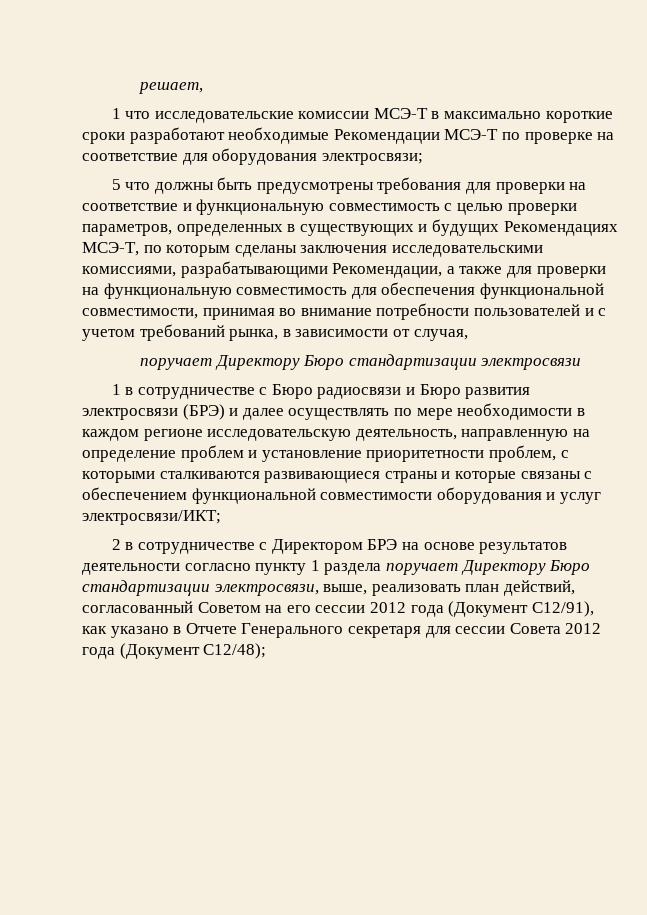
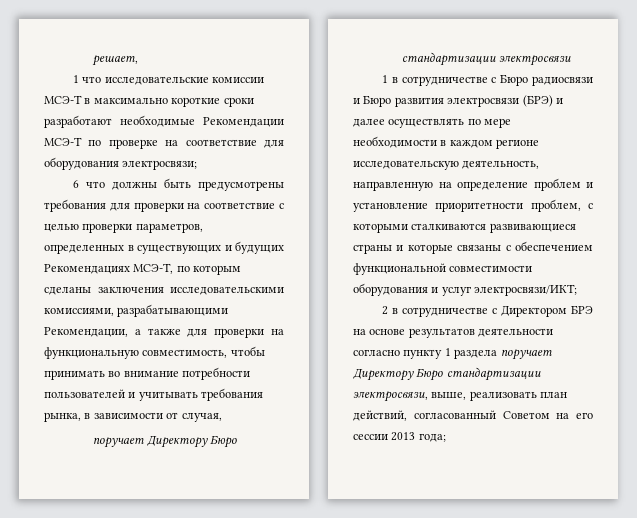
[111,179,121,190] 5 -> [72,180,79,188] 6
[182,199,440,215] и функциональную совместимость -> (276, 205) none
[236,282,604,299] [82,308,275,320] совместимость для обеспечения функциональной совместимости, принимая -> [142,346,265,358] [44,370,105,380] совместимость, чтобы принимать
[598,308,607,316] [82,324,225,341] с учетом требований -> [138,388,264,401] учитывать требования
[369,601,594,617] [82,623,602,638] [82,643,267,659] 2012 года (Документ C12/91), как указано в Отчете Генерального секретаря для сессии Совета 2012 года (Документ C12/48); -> [391,432,446,442] 2013 года;

